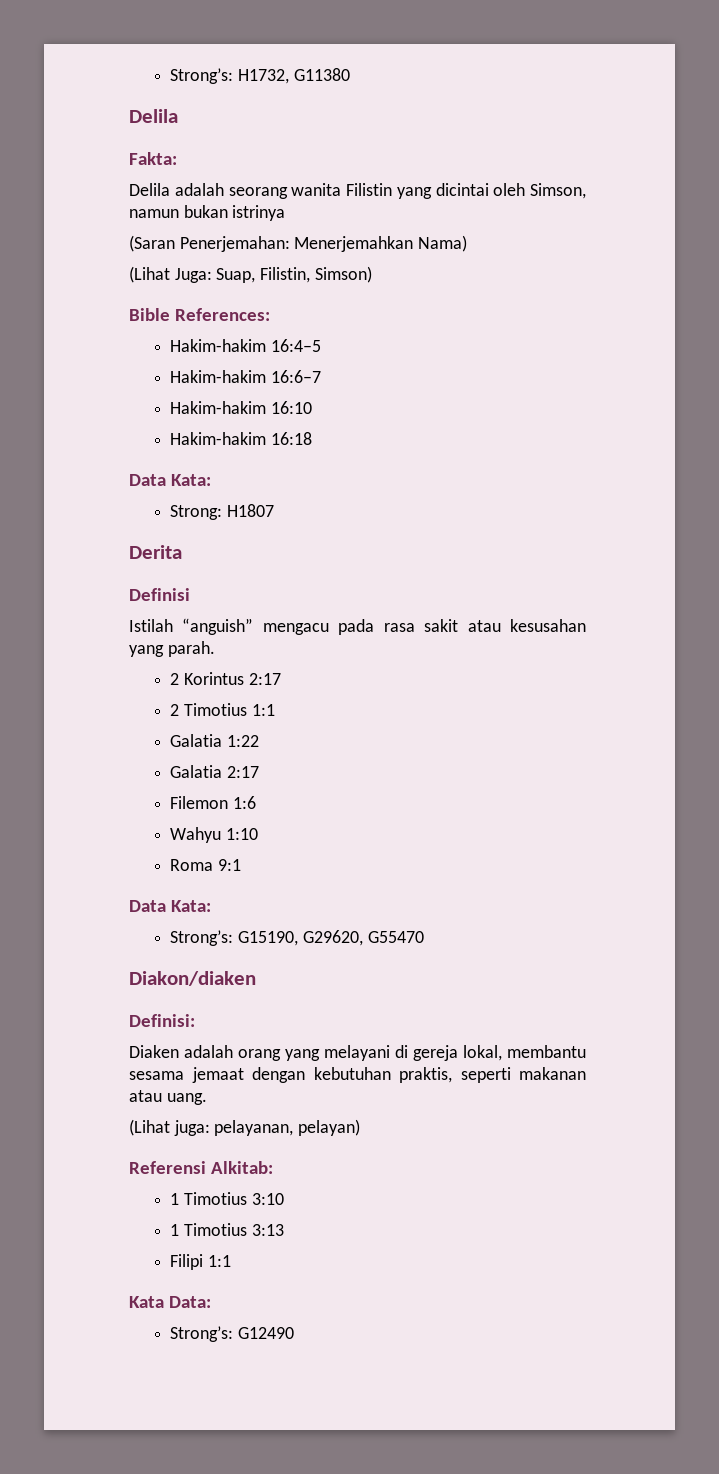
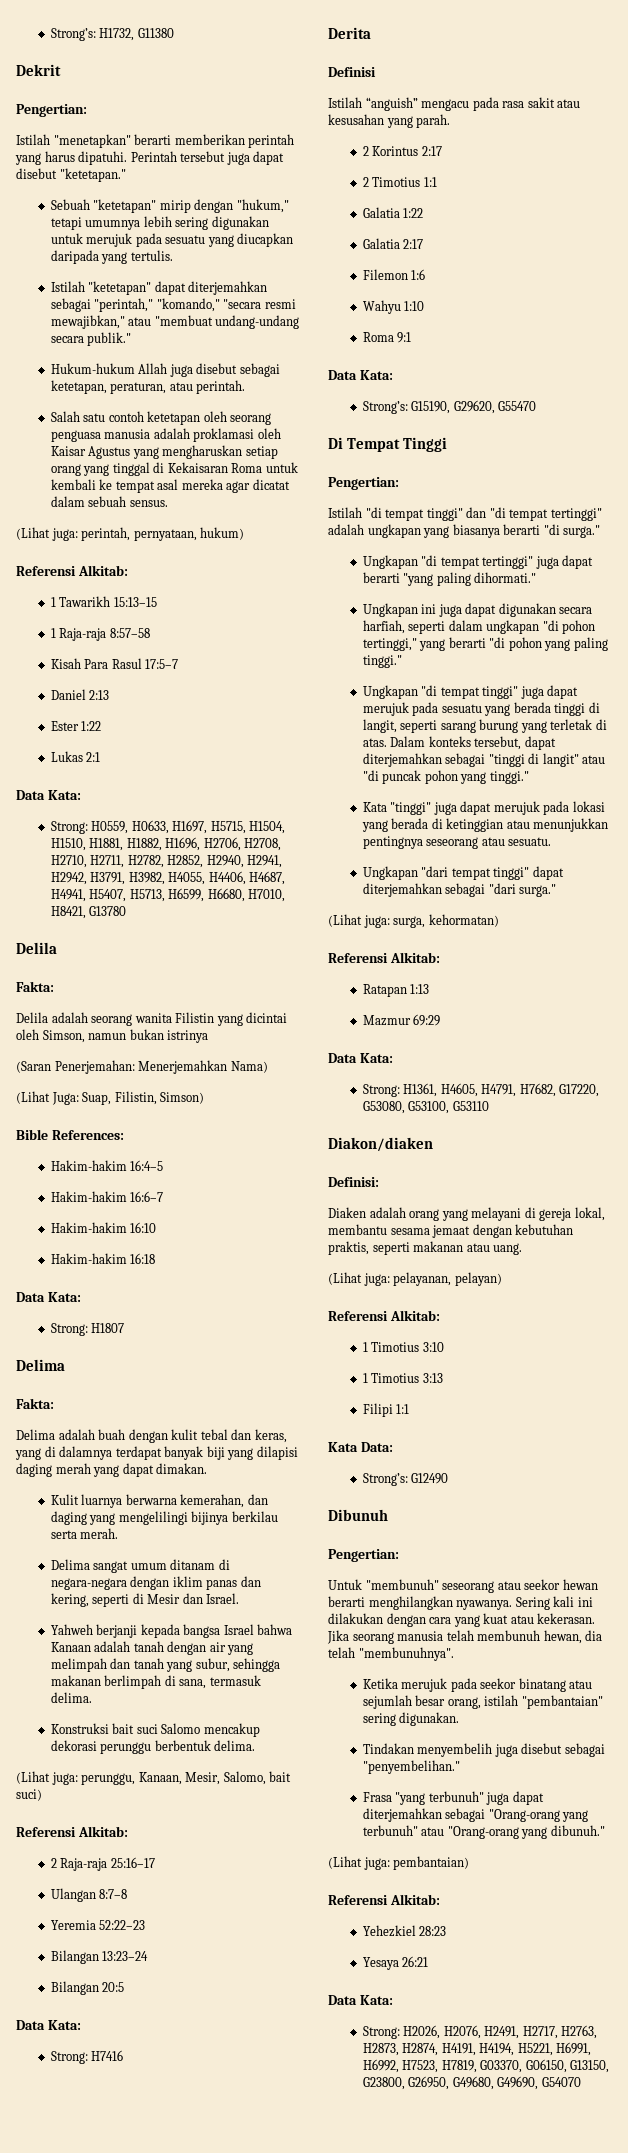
(350, 74) none -> [16,64,61,76] [16,104,87,117] [16,134,295,148] [15,151,285,165] [16,168,126,182] [50,199,289,213] [50,216,269,230] [50,233,294,247] [50,250,173,264] [50,281,268,295] [50,298,296,312] [50,315,300,329] [50,332,132,346] [50,363,280,377] [50,380,246,394] [50,411,272,425] [50,428,281,442] [50,445,278,459] [50,462,298,476] [50,479,290,493] [50,496,168,507] [16,527,245,541] [16,565,128,576] [50,596,157,607] [50,628,150,641] [50,658,179,669] [50,689,110,700] [50,721,102,731] [50,751,101,762] [16,790,81,800] [50,820,286,834] [50,837,282,851] [50,855,283,868] [50,871,286,885] [50,888,286,902] [50,906,127,919] // Dekrit // Pengertian: // Istilah "menetapkan" berarti memberikan perintah yang harus dipatuhi. Perintah tersebut juga dapat disebut "ketetapan." // Sebuah "ketetapan" mirip dengan "hukum," tetapi umumnya lebih sering digunakan untuk merujuk pada sesuatu yang diucapkan daripada yang tertulis. // Istilah "ketetapan" dapat diterjemahkan sebagai "perintah," "komando," "secara resmi mewajibkan," atau "membuat undang-undang secara publik." // Hukum-hukum Allah juga disebut sebagai ketetapan, peraturan, atau perintah. // Salah satu contoh ketetapan oleh seorang penguasa manusia adalah proklamasi oleh Kaisar Agustus yang mengharuskan setiap orang yang tinggal di Kekaisaran Roma untuk kembali ke tempat asal mereka agar dicatat dalam sebuah sensus. // (Lihat juga: perintah, pernyataan, hukum) // Referensi Alkitab: // 1 Tawarikh 15:13–15 // 1 Raja-raja 8:57–58 // Kisah Para Rasul 17:5–7 // Daniel 2:13 // Ester 1:22 // Lukas 2:1 // Data Kata: // Strong: H0559, H0633, H1697, H5715, H1504, H1510, H1881, H1882, H1696, H2706, H2708, H2710, H2711, H2782, H2852, H2940, H2941, H2942, H3791, H3982, H4055, H4406, H4687, H4941, H5407, H5713, H6599, H6680, H7010, H8421, G13780
(275, 510) none -> [16,1359,65,1371] [16,1398,54,1409] [16,1429,287,1443] [15,1446,298,1460] [16,1463,208,1477] [50,1494,268,1508] [50,1511,278,1525] [50,1528,119,1539] [50,1559,230,1573] [50,1576,261,1590] [50,1593,240,1607] [50,1624,293,1638] [50,1641,254,1655] [50,1658,281,1672] [50,1675,261,1689] [50,1692,92,1703] [50,1723,260,1737] [50,1740,256,1754] [16,1771,292,1785] [16,1789,42,1801] [16,1826,128,1837] [50,1857,155,1871] [50,1888,128,1902] [50,1920,146,1930] [50,1950,149,1964] [50,1981,125,1995] [16,2020,81,2030] [50,2050,124,2064] // Delima // Fakta: // Delima adalah buah dengan kulit tebal dan keras, yang di dalamnya terdapat banyak biji yang dilapisi daging merah yang dapat dimakan. // Kulit luarnya berwarna kemerahan, dan daging yang mengelilingi bijinya berkilau serta merah. // Delima sangat umum ditanam di negara-negara dengan iklim panas dan kering, seperti di Mesir dan Israel. // Yahweh berjanji kepada bangsa Israel bahwa Kanaan adalah tanah dengan air yang melimpah dan tanah yang subur, sehingga makanan berlimpah di sana, termasuk delima. // Konstruksi bait suci Salomo mencakup dekorasi perunggu berbentuk delima. // (Lihat juga: perunggu, Kanaan, Mesir, Salomo, bait suci) // Referensi Alkitab: // 2 Raja-raja 25:16–17 // Ulangan 8:7–8 // Yeremia 52:22–23 // Bilangan 13:23–24 // Bilangan 20:5 // Data Kata: // Strong: H7416
(424, 937) none -> [328,437,447,452] [328,477,399,490] [328,507,602,521] [328,524,601,538] [362,555,594,569] [362,572,537,586] [362,603,593,617] [362,620,596,634] [362,637,608,651] [362,655,402,668] [362,685,579,699] [362,702,600,716] [362,719,607,733] [362,736,556,750] [362,753,606,767] [362,770,529,784] [362,801,605,815] [361,818,609,832] [362,836,552,849] [362,866,564,880] [362,883,557,897] [328,914,499,928] [328,952,440,963] [362,984,430,997] [362,1014,441,1026] [328,1053,393,1063] [362,1083,600,1097] [362,1101,489,1114] // Di Tempat Tinggi // Pengertian: // Istilah "di tempat tinggi" dan "di tempat tertinggi" adalah ungkapan yang biasanya berarti "di surga." // Ungkapan "di tempat tertinggi" juga dapat berarti "yang paling dihormati." // Ungkapan ini juga dapat digunakan secara harfiah, seperti dalam ungkapan "di pohon tertinggi," yang berarti "di pohon yang paling tinggi." // Ungkapan "di tempat tinggi" juga dapat merujuk pada sesuatu yang berada tinggi di langit, seperti sarang burung yang terletak di atas. Dalam konteks tersebut, dapat diterjemahkan sebagai "tinggi di langit" atau "di puncak pohon yang tinggi." // Kata "tinggi" juga dapat merujuk pada lokasi yang berada di ketinggian atau menunjukkan pentingnya seseorang atau sesuatu. // Ungkapan "dari tempat tinggi" dapat diterjemahkan sebagai "dari surga." // (Lihat juga: surga, kehormatan) // Referensi Alkitab: // Ratapan 1:13 // Mazmur 69:29 // Data Kata: // Strong: H1361, H4605, H4791, H7682, G17220, G53080, G53100, G53110
(295, 1333) none -> [328,1509,388,1521] [328,1549,399,1562] [328,1579,598,1593] [328,1596,593,1610] [328,1613,596,1627] [327,1630,603,1644] [328,1647,454,1661] [362,1678,593,1692] [362,1695,603,1709] [362,1712,460,1726] [362,1743,605,1757] [362,1760,460,1774] [362,1791,544,1805] [362,1808,589,1822] [362,1825,605,1839] [328,1856,470,1870] [328,1894,440,1905] [362,1925,447,1937] [362,1956,429,1970] [328,1995,393,2005] [362,2025,598,2039] [362,2042,592,2056] [362,2059,610,2073] [362,2076,581,2090] // Dibunuh // Pengertian: // Untuk "membunuh" seseorang atau seekor hewan berarti menghilangkan nyawanya. Sering kali ini dilakukan dengan cara yang kuat atau kekerasan. Jika seorang manusia telah membunuh hewan, dia telah "membunuhnya". // Ketika merujuk pada seekor binatang atau sejumlah besar orang, istilah "pembantaian" sering digunakan. // Tindakan menyembelih juga disebut sebagai "penyembelihan." // Frasa "yang terbunuh" juga dapat diterjemahkan sebagai "Orang-orang yang terbunuh" atau "Orang-orang yang dibunuh." // (Lihat juga: pembantaian) // Referensi Alkitab: // Yehezkiel 28:23 // Yesaya 26:21 // Data Kata: // Strong: H2026, H2076, H2491, H2717, H2763, H2873, H2874, H4191, H4194, H5221, H6991, H6992, H7523, H7819, G03370, G06150, G13150, G23800, G26950, G49680, G49690, G54070

